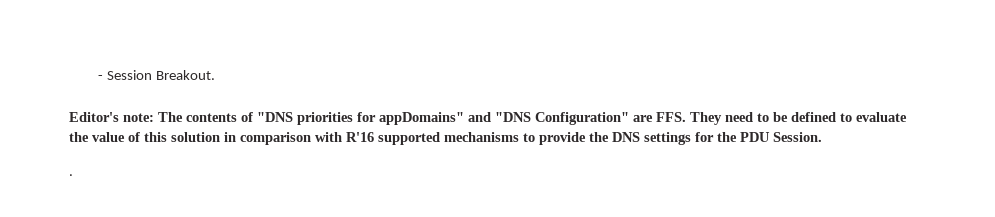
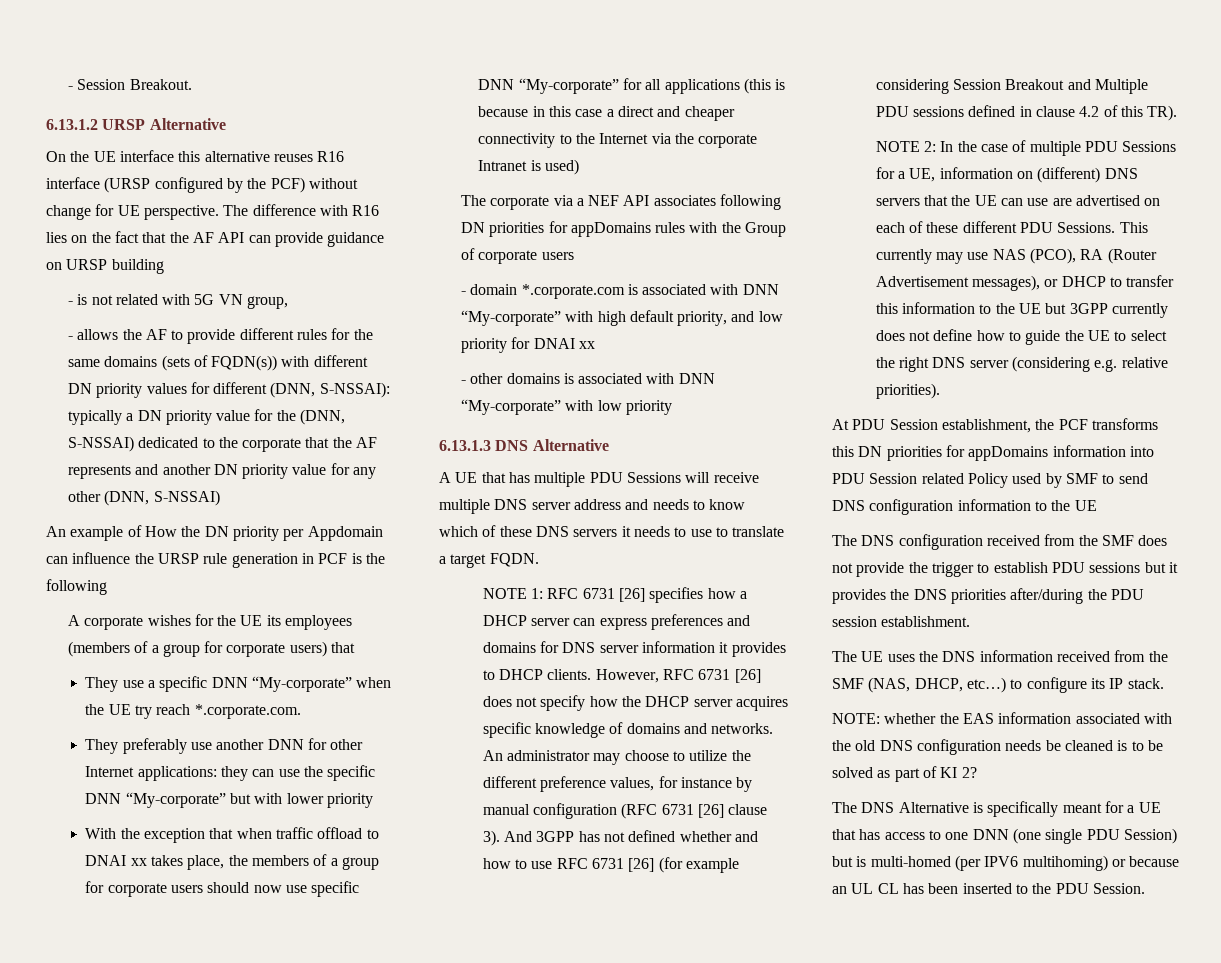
[69,112,907,125] [69,132,714,145] Editor's note: The contents of "DNS priorities for appDomains" and "DNS Configuration" are FFS. They need to be defined to evaluate the value of this solution in comparison with R'16 supported mechanisms to provide the DNS settings for -> [46,118,226,130] [46,150,345,162] [46,177,358,193] [46,204,380,220] [46,231,385,247] [46,259,164,274] [67,294,289,309] [67,328,373,344] [67,355,368,371] [67,382,390,398] [67,409,346,425] [67,436,378,452] [67,463,377,479] [67,490,220,506] [46,525,383,541] [46,552,385,568] [46,579,107,595] [67,614,353,630] [67,641,356,657] [85,676,392,692] [85,704,301,719] [85,738,364,754] [85,765,376,781] [85,792,374,808] [85,827,379,843] [85,854,380,870] [85,881,360,897] [478,78,786,94] [478,106,735,121] [478,133,758,148] [478,159,580,175] [460,194,782,210] [460,221,787,237] [460,248,574,264] [460,284,779,299] [460,310,783,326] [460,337,595,353] [460,373,715,384] [460,399,672,415] [439,439,609,451] [439,472,759,487] [439,499,746,514] [439,525,785,537] [439,553,539,568] [482,587,747,603] [482,614,751,630] [482,641,786,657] [482,669,761,683] [482,695,788,711] [482,722,774,738] [482,750,751,765] [482,776,753,792] [482,803,768,819] [482,830,758,846] [482,857,739,873] [875,79,1148,94] [875,105,1178,121] [875,140,1177,156] [875,167,1138,183] [875,195,1161,206] [875,221,1148,233] [875,248,1157,264] [875,275,1175,291] [875,302,1168,318] [875,329,1167,345] [875,356,1168,372] [875,383,940,399] [832,418,1158,433] [832,445,1154,461] [832,473,1148,488] [832,499,1097,515] [832,534,1168,550] [832,562,1178,577] [832,588,1144,604] [832,616,971,627] [832,650,1168,662] [832,677,1164,693] [832,712,1172,724] [832,739,1163,755] [832,766,977,782] [832,801,1161,817] [832,828,1177,844] [832,855,1180,871] [832,883,1028,894] 6.13.1.2 URSP Alternative // On the UE interface this alternative reuses R16 interface (URSP configured by the PCF) without change for UE perspective. The difference with R16 lies on the fact that the AF API can provide guidance on URSP building // - is not related with 5G VN group, // - allows the AF to provide different rules for the same domains (sets of FQDN(s)) with different DN priority values for different (DNN, S-NSSAI): typically a DN priority value for the (DNN, S-NSSAI) dedicated to the corporate that the AF represents and another DN priority value for any other (DNN, S-NSSAI) // An example of How the DN priority per Appdomain can influence the URSP rule generation in PCF is the following // A corporate wishes for the UE its employees (members of a group for corporate users) that // They use a specific DNN “My-corporate” when the UE try reach *.corporate.com. // They preferably use another DNN for other Internet applications: they can use the specific DNN “My-corporate” but with lower priority // With the exception that when traffic offload to DNAI xx takes place, the members of a group for corporate users should now use specific DNN “My-corporate” for all applications (this is because in this case a direct and cheaper connectivity to the Internet via the corporate Intranet is used) // The corporate via a NEF API associates following DN priorities for appDomains rules with the Group of corporate users // - domain *.corporate.com is associated with DNN “My-corporate” with high default priority, and low priority for DNAI xx // - other domains is associated with DNN “My-corporate” with low priority // 6.13.1.3 DNS Alternative // A UE that has multiple PDU Sessions will receive multiple DNS server address and needs to know which of these DNS servers it needs to use to translate a target FQDN. // NOTE 1: RFC 6731 [26] specifies how a DHCP server can express preferences and domains for DNS server information it provides to DHCP clients. However, RFC 6731 [26] does not specify how the DHCP server acquires specific knowledge of domains and networks. An administrator may choose to utilize the different preference values, for instance by manual configuration (RFC 6731 [26] clause 3). And 3GPP has not defined whether and how to use RFC 6731 [26] (for example considering Session Breakout and Multiple PDU sessions defined in clause 4.2 of this TR). // NOTE 2: In the case of multiple PDU Sessions for a UE, information on (different) DNS servers that the UE can use are advertised on each of these different PDU Sessions. This currently may use NAS (PCO), RA (Router Advertisement messages), or DHCP to transfer this information to the UE but 3GPP currently does not define how to guide the UE to select the right DNS server (considering e.g. relative priorities). // At PDU Session establishment, the PCF transforms this DN priorities for appDomains information into PDU Session related Policy used by SMF to send DNS configuration information to the UE // The DNS configuration received from the SMF does not provide the trigger to establish PDU sessions but it provides the DNS priorities after/during the PDU session establishment. // The UE uses the DNS information received from the SMF (NAS, DHCP, etc…) to configure its IP stack. // NOTE: whether the EAS information associated with the old DNS configuration needs be cleaned is to be solved as part of KI 2? // The DNS Alternative is specifically meant for a UE that has access to one DNN (one single PDU Session) but is multi-homed (per IPV6 multihoming) or because an UL CL has been inserted to
[69,174,73,176] // . -> (1145, 888) none

